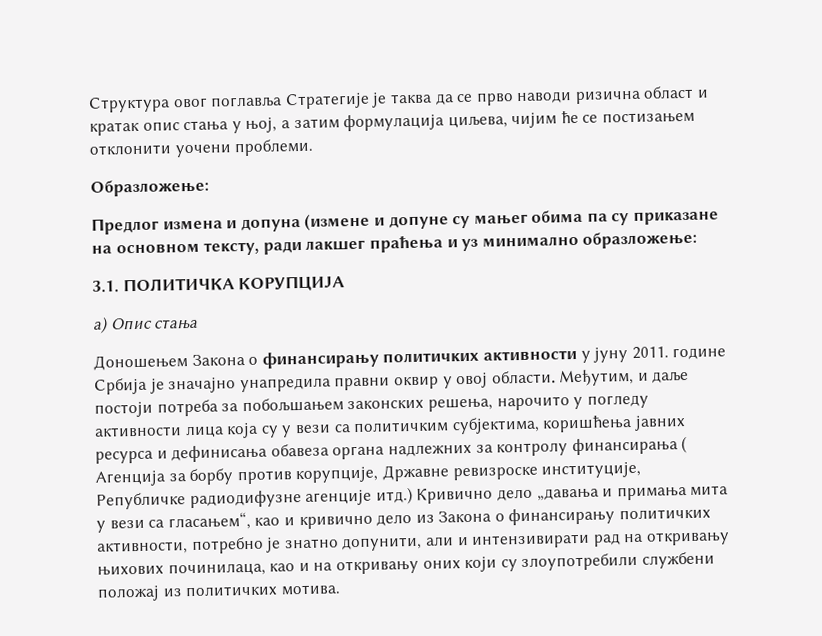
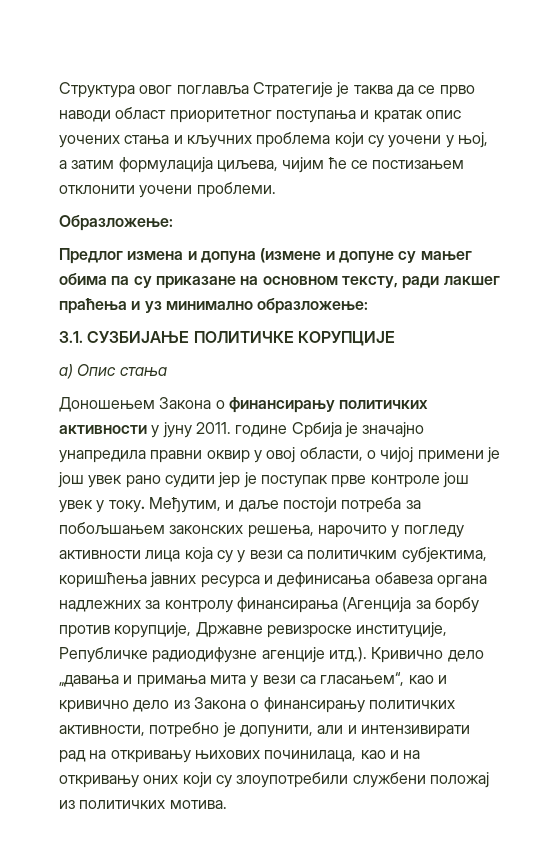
[574,85,710,104] [89,120,229,136] ризична област и кратак опис стања -> [115,107,461,123] [59,132,442,148] област приоритетног поступања и кратак опис уочених стања и кључних проблема који су уочени
[122,275,346,293] ПОЛИТИЧКА КОРУПЦИЈА -> [87,331,395,346] СУЗБИЈАЊЕ ПОЛИТИЧКЕ КОРУПЦИЈЕ
[490,370,556,385] области. -> [299,447,500,463] [58,472,469,488] [59,500,145,513] области, о чијој примени је још увек рано судити јер је поступак прве контроле још увек у току.
[681,436,688,454] [95,470,165,487] ( Агенција -> [342,597,412,613] (Агенција
[375,487,413,505] итд.) -> [328,647,367,662] итд.).
[283,538,339,549] знатно -> (236, 730) none

